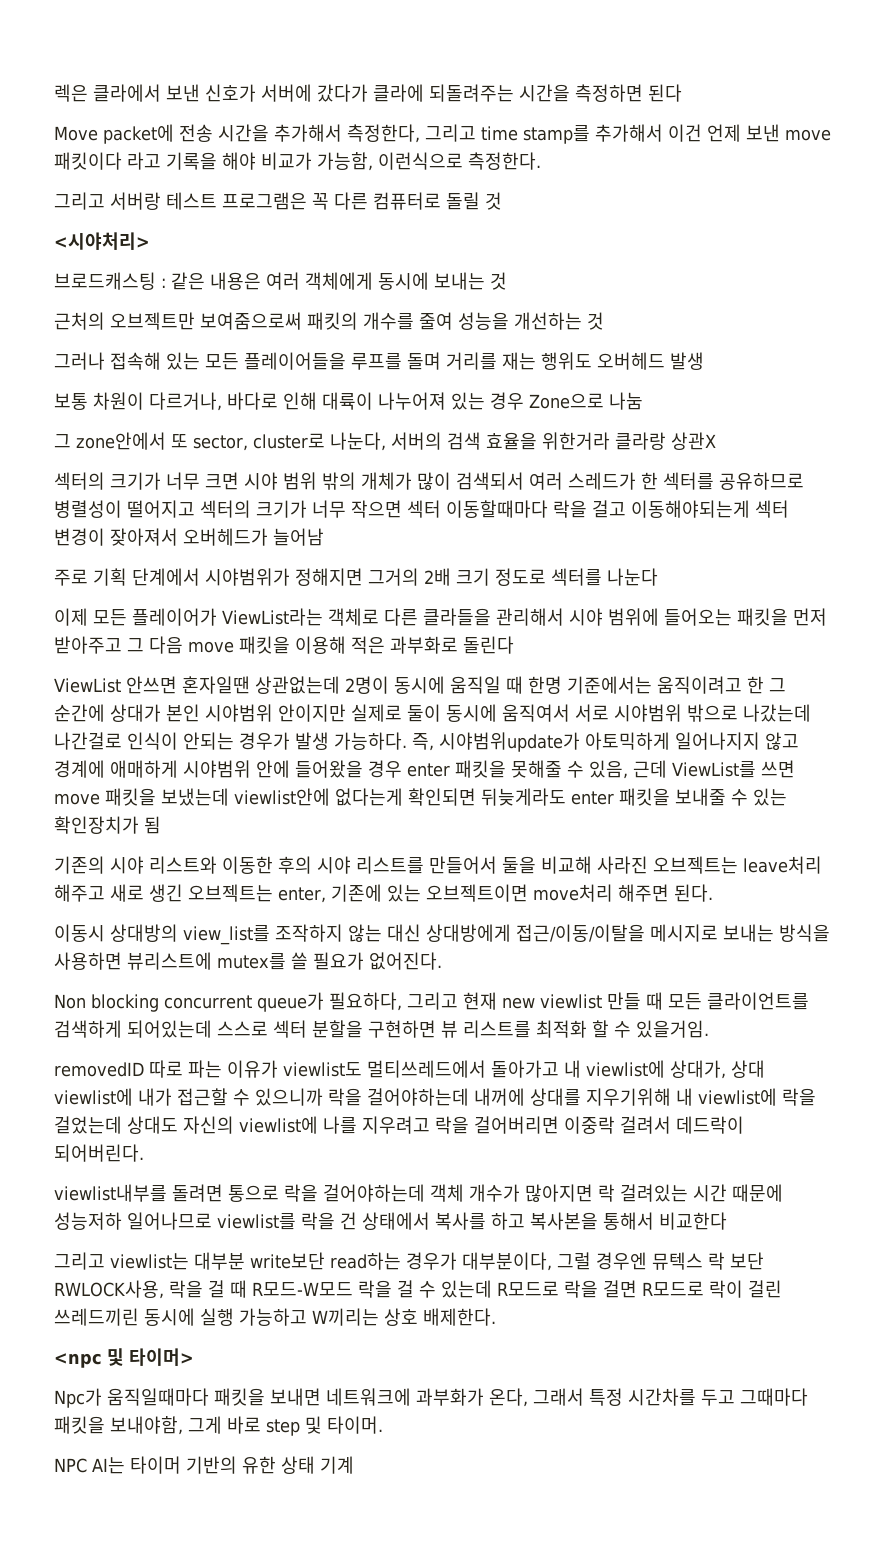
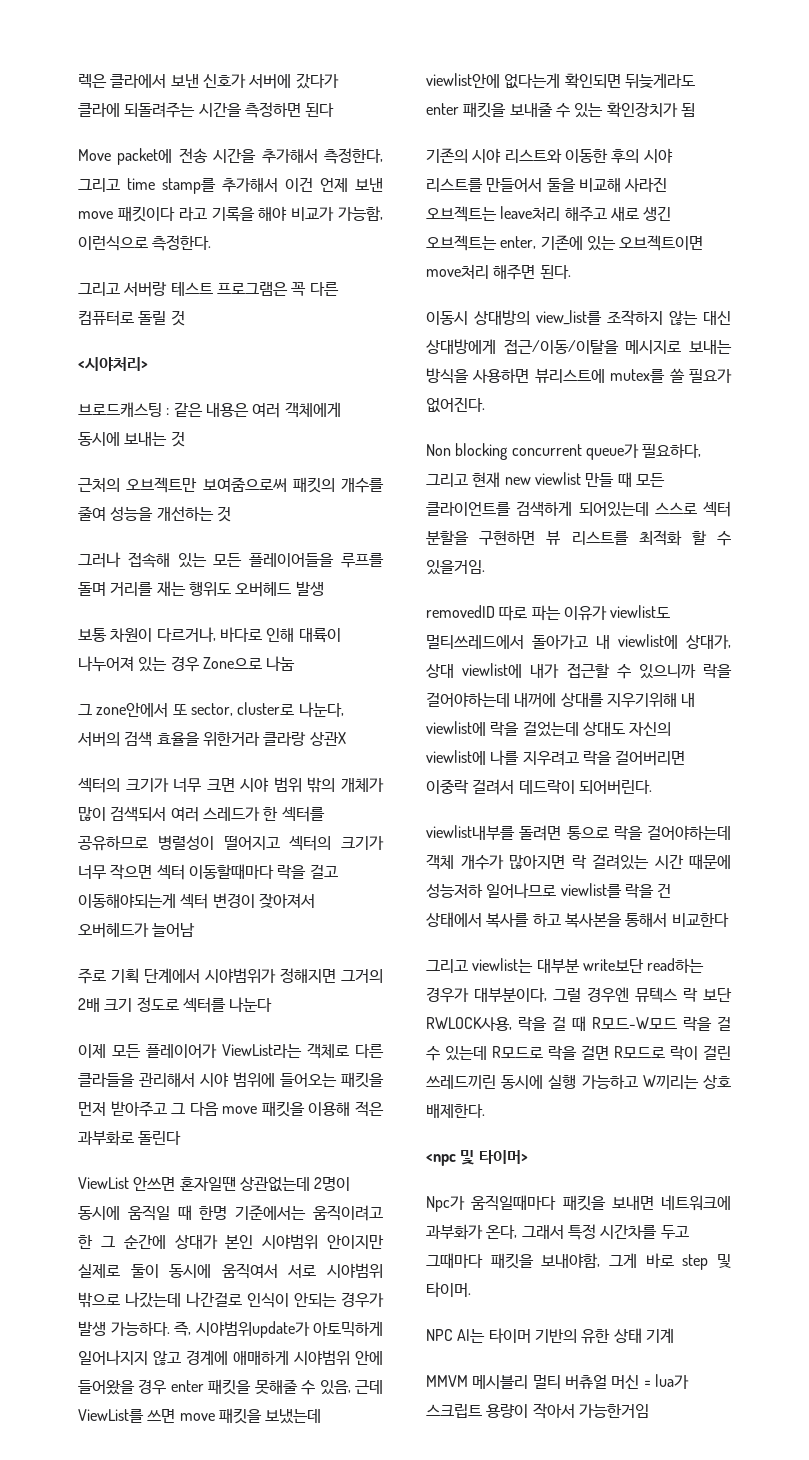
(354, 1465) none -> [426,1374,689,1390] [426,1403,649,1419] // MMVM 메시블리 멀티 버츄얼 머신 = lua가 스크립트 용량이 작아서 가능한거임

